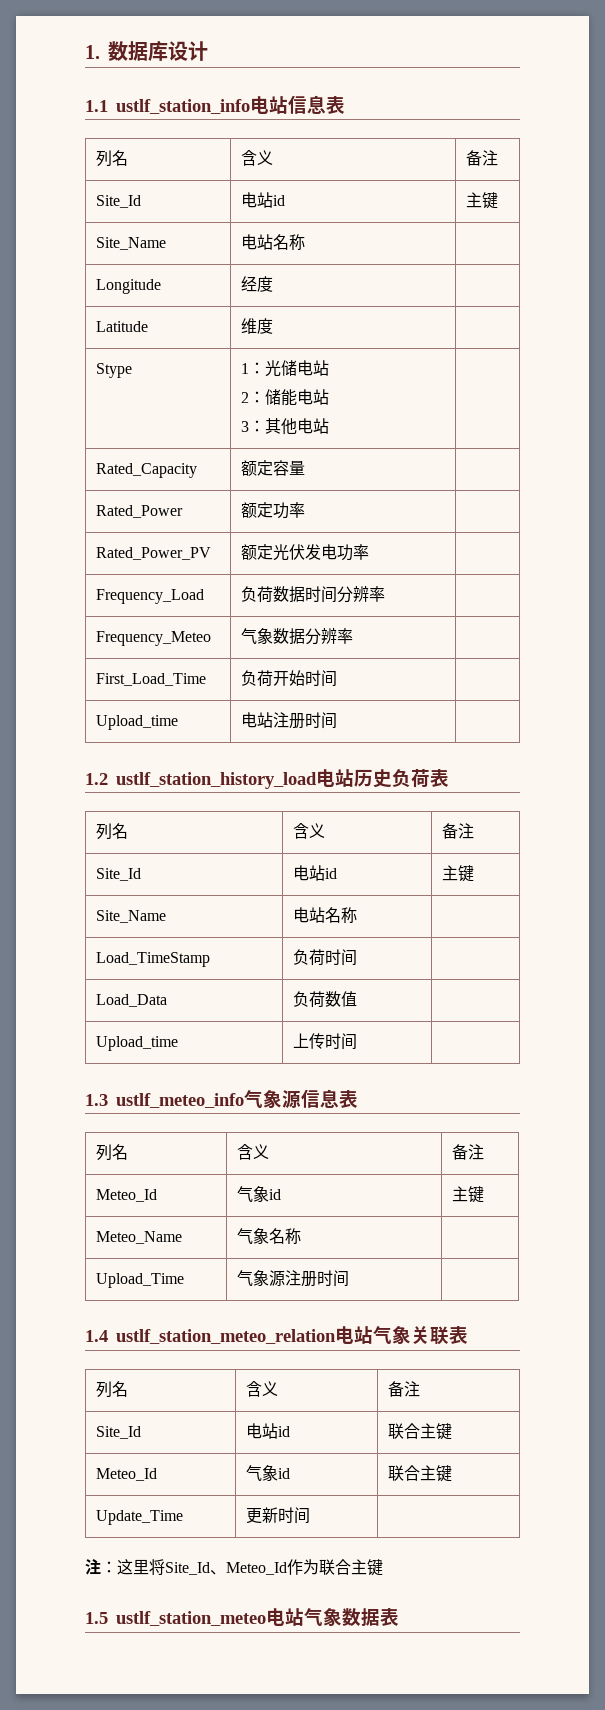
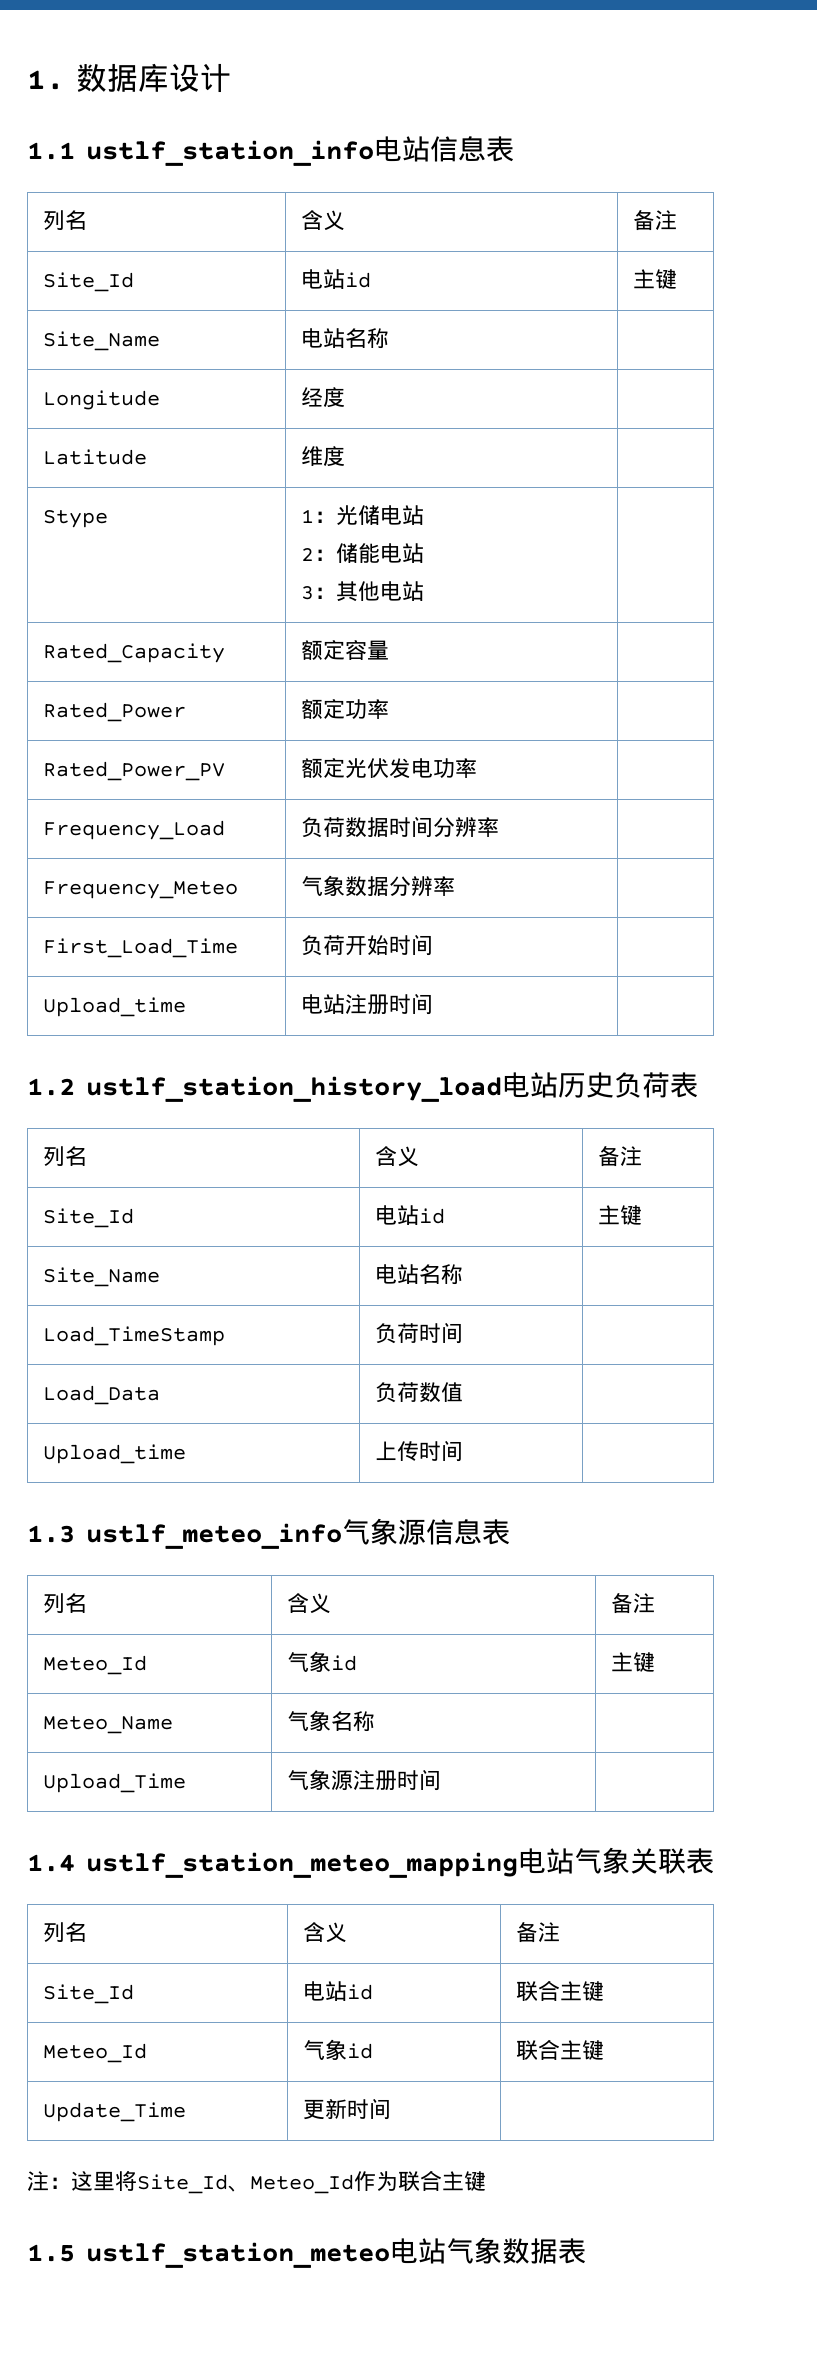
[116,1329,336,1344] ustlf_station_meteo_relation -> [86,1852,518,1878] ustlf_station_meteo_mapping

